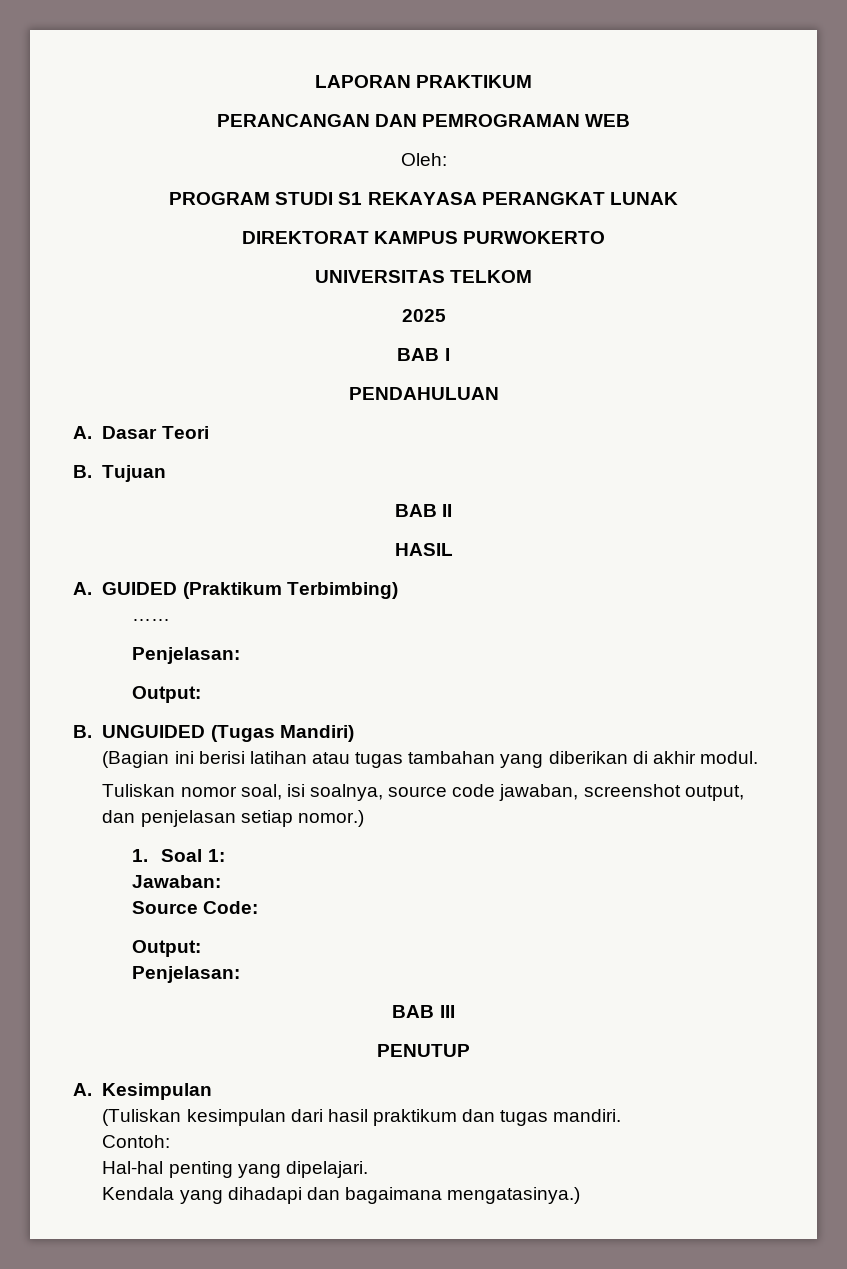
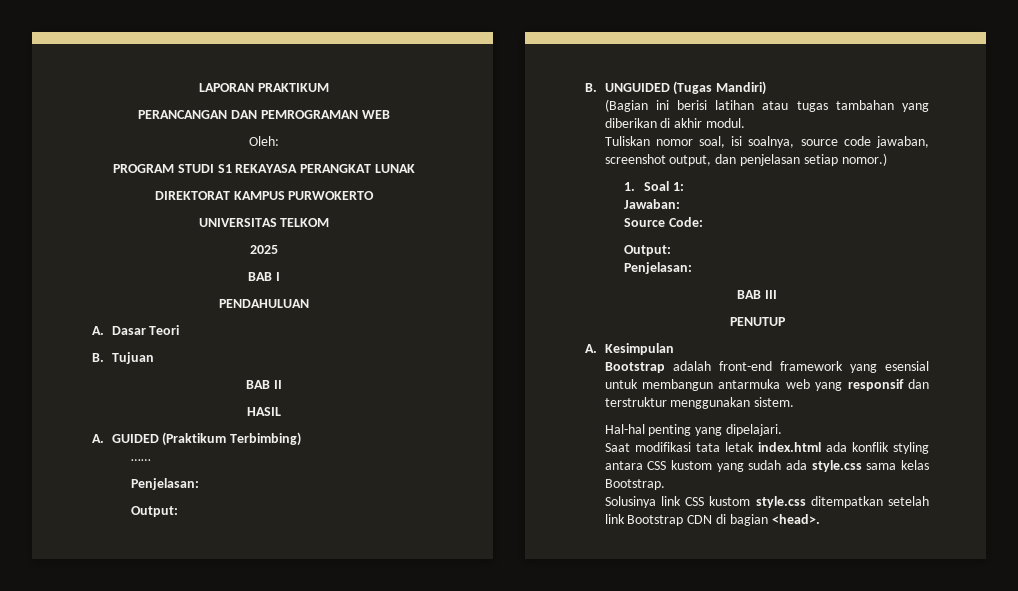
[102,1109,622,1126] [102,1135,171,1148] [102,1161,368,1178] [102,1187,581,1204] (Tuliskan kesimpulan dari hasil praktikum dan tugas mandiri. // Contoh: // Hal-hal penting yang dipelajari. // Kendala yang dihadapi dan bagaimana mengatasinya.) -> [604,361,929,373] [604,379,929,391] [604,397,795,409] [604,424,782,436] [604,442,929,454] [604,460,929,472] [604,479,665,490] [604,496,929,508] [604,514,820,526] Bootstrap adalah front-end framework yang esensial untuk membangun antarmuka web yang responsif dan terstruktur menggunakan sistem. // Hal-hal penting yang dipelajari. // Saat modifikasi tata letak index.html ada konflik styling antara CSS kustom yang sudah ada style.css sama kelas Bootstrap. // Solusinya link CSS kustom style.css ditempatkan setelah link Bootstrap CDN di bagian <head>.

